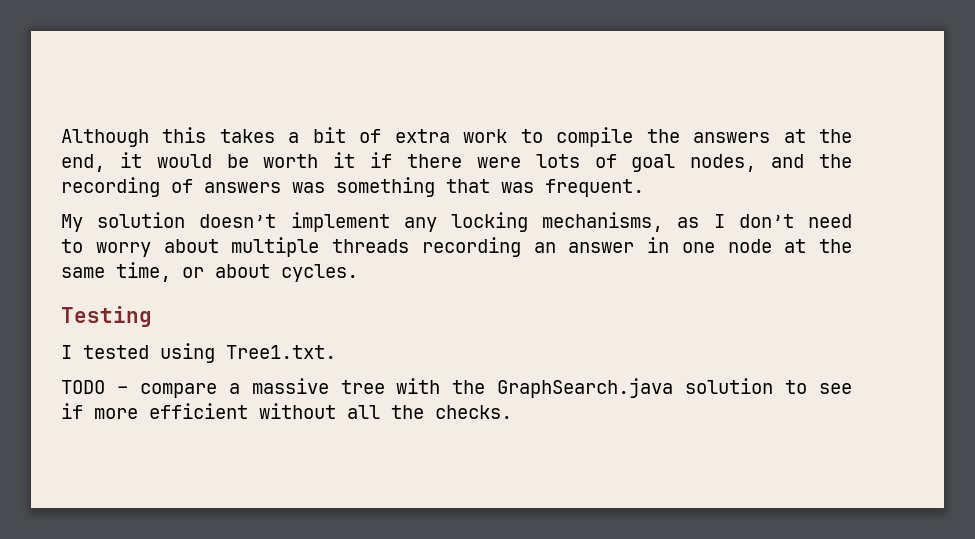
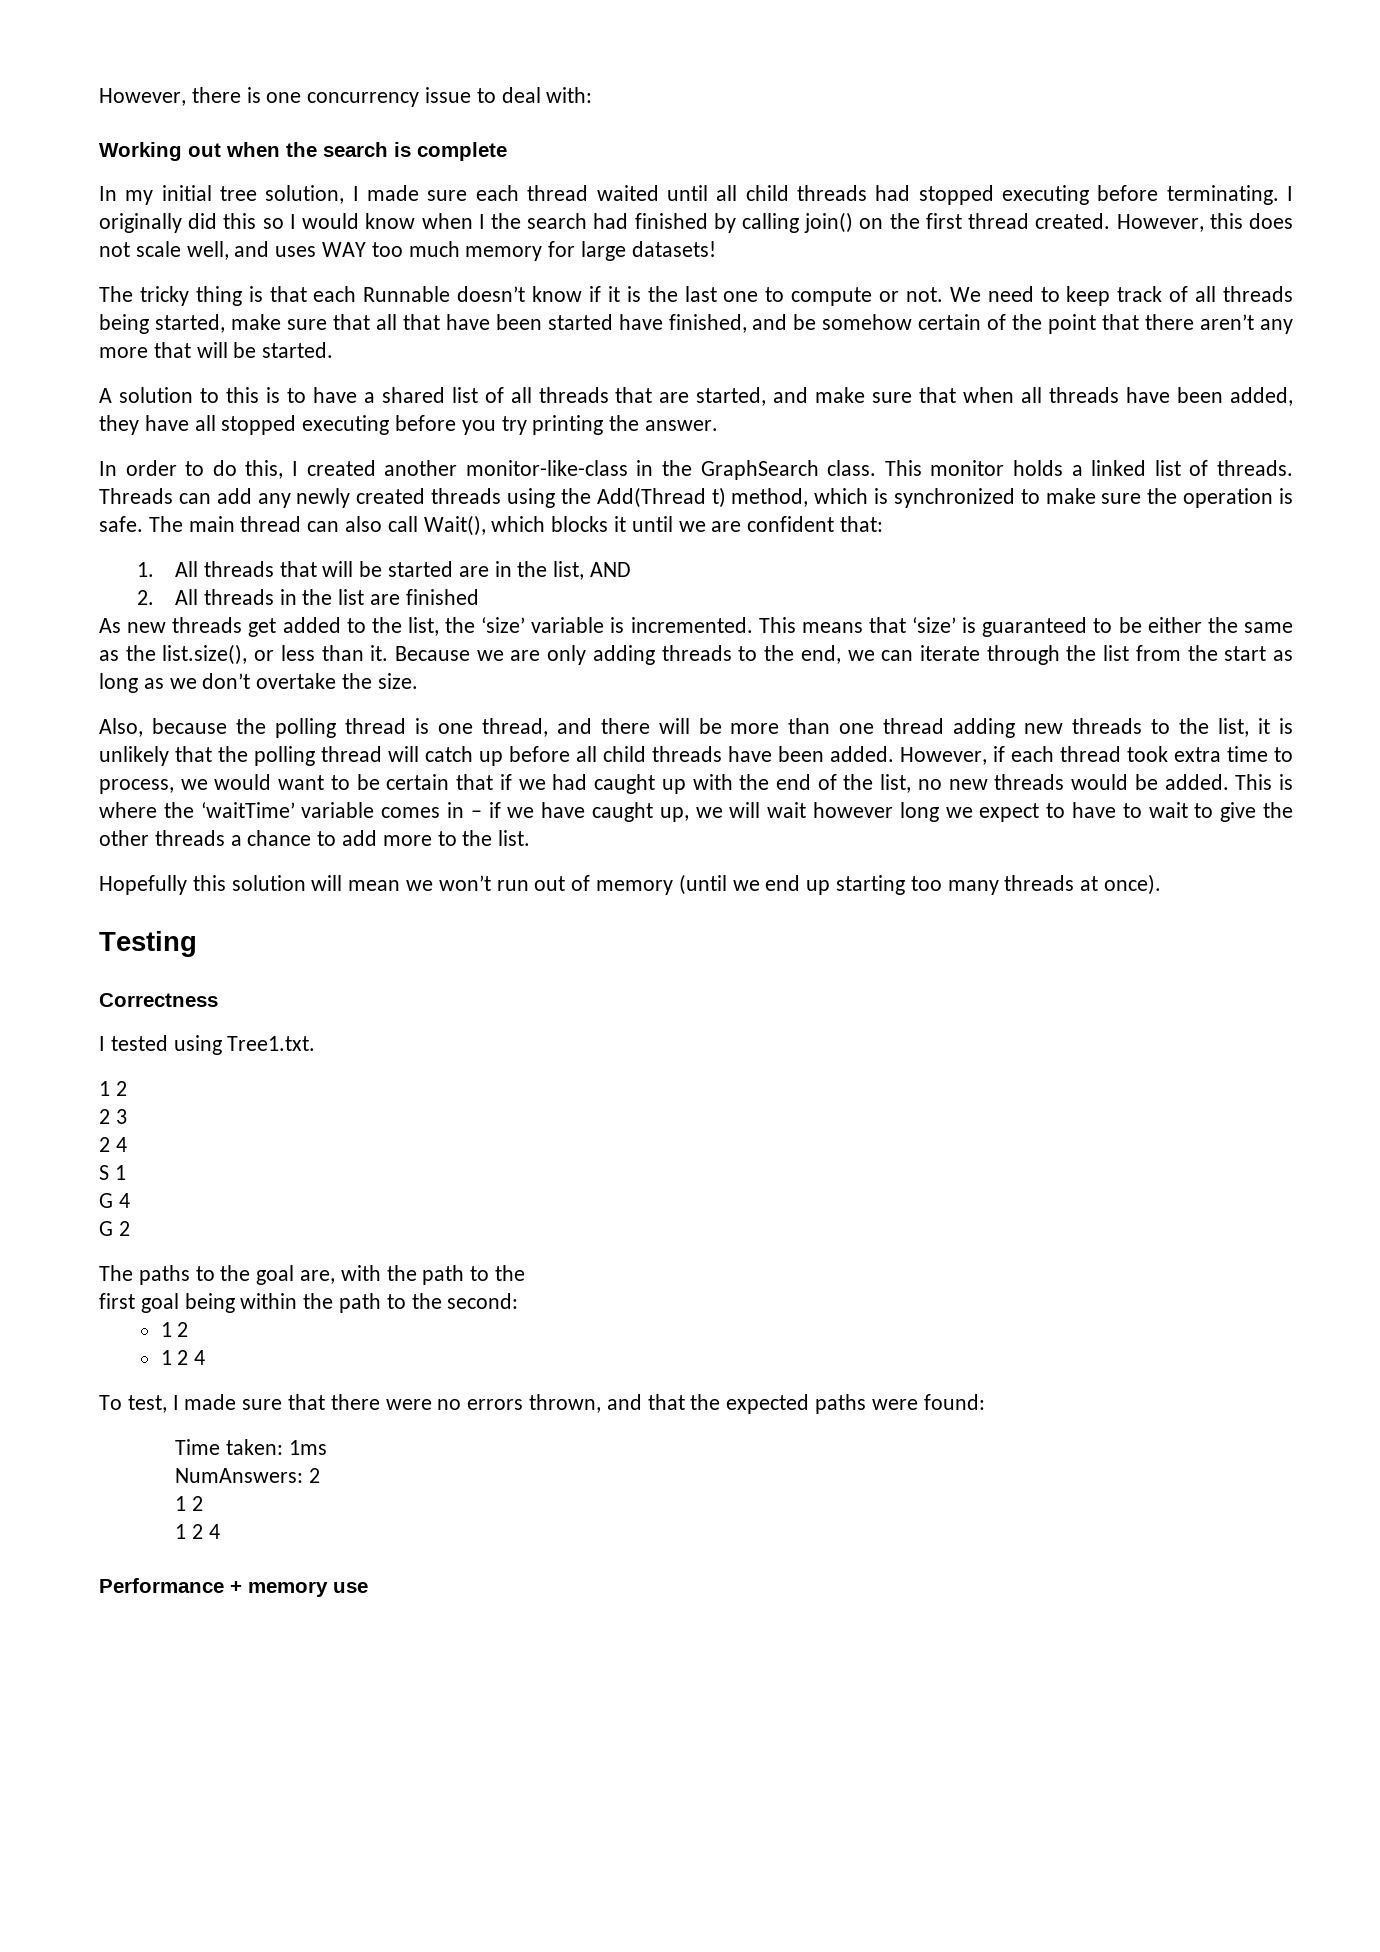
[61,127,852,147] [61,152,852,172] [61,177,644,197] [61,212,853,232] [61,237,852,257] [61,262,358,282] Although this takes a bit of extra work to compile the answers at the end, it would be worth it if there were lots of goal nodes, and the recording of answers was something that was frequent. // My solution doesn’t implement any locking mechanisms, as I don’t need to worry about multiple threads recording an answer in one node at the same time, or about cycles. -> [99,87,593,107] [99,142,507,161] [99,185,1293,205] [99,212,1294,233] [99,241,716,261] [99,286,1293,306] [99,314,1294,334] [99,342,334,358] [99,387,1294,406] [99,415,719,435] [99,460,1293,480] [99,487,1293,508] [99,515,884,536] [136,561,632,580] [136,589,479,605] [99,617,1294,637] [99,644,1294,665] [99,673,418,693] [99,718,1293,738] [99,746,1293,766] [99,774,1294,794] [99,802,1293,822] [99,830,531,846] [99,874,1162,895] However, there is one concurrency issue to deal with: // Working out when the search is complete // In my initial tree solution, I made sure each thread waited until all child threads had stopped executing before terminating. I originally did this so I would know when I the search had finished by calling join() on the first thread created. However, this does not scale well, and uses WAY too much memory for large datasets! // The tricky thing is that each Runnable doesn’t know if it is the last one to compute or not. We need to keep track of all threads being started, make sure that all that have been started have finished, and be somehow certain of the point that there aren’t any more that will be started. // A solution to this is to have a shared list of all threads that are started, and make sure that when all threads have been added, they have all stopped executing before you try printing the answer. // In order to do this, I created another monitor-like-class in the GraphSearch class. This monitor holds a linked list of threads. Threads can add any newly created threads using the Add(Thread t) method, which is synchronized to make sure the operation is safe. The main thread can also call Wait(), which blocks it until we are confident that: // 1. All threads that will be started are in the list, AND // 2. All threads in the list are finished // As new threads get added to the list, the ‘size’ variable is incremented. This means that ‘size’ is guaranteed to be either the same as the list.size(), or less than it. Because we are only adding threads to the end, we can iterate through the list from the start as long as we don’t overtake the size. // Also, because the polling thread is one thread, and there will be more than one thread adding new threads to the list, it is unlikely that the polling thread will catch up before all child threads have been added. However, if each thread took extra time to process, we would want to be certain that if we had caught up with the end of the list, no new threads would be added. This is where the ‘waitTime’ variable comes in – if we have caught up, we will wait however long we expect to have to wait to give the other threads a chance to add more to the list. // Hopefully this solution will mean we won’t run out of memory (until we end up starting too many threads at once).
(152, 316) none -> [99,993,218,1007] // Correctness
[61,378,852,398] [61,403,512,419] TODO – compare a massive tree with the GraphSearch.java solution to see if more efficient without all the checks. -> [99,1081,127,1096] [99,1109,127,1124] [99,1137,127,1152] [99,1165,126,1180] [99,1193,130,1208] [99,1221,130,1236] [99,1265,526,1285] [99,1293,519,1313] [160,1322,189,1337] [160,1350,206,1365] [99,1394,985,1414] [174,1439,327,1455] [174,1468,320,1483] [174,1496,203,1511] [174,1524,220,1539] [99,1578,368,1597] 1 2 // 2 3 // 2 4 // S 1 // G 4 // G 2 // The paths to the goal are, with the path to the // first goal being within the path to the second: // 1 2 // 1 2 4 // To test, I made sure that there were no errors thrown, and that the expected paths were found: // Time taken: 1ms // NumAnswers: 2 // 1 2 // 1 2 4 // Performance + memory use

